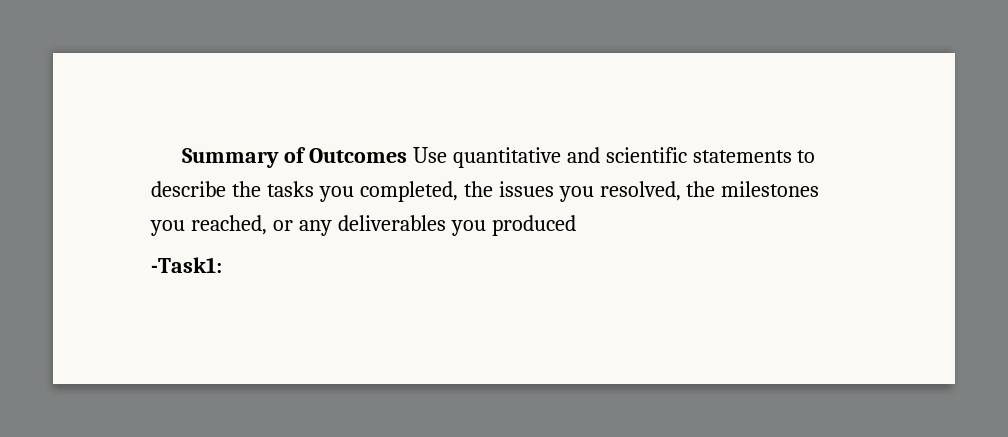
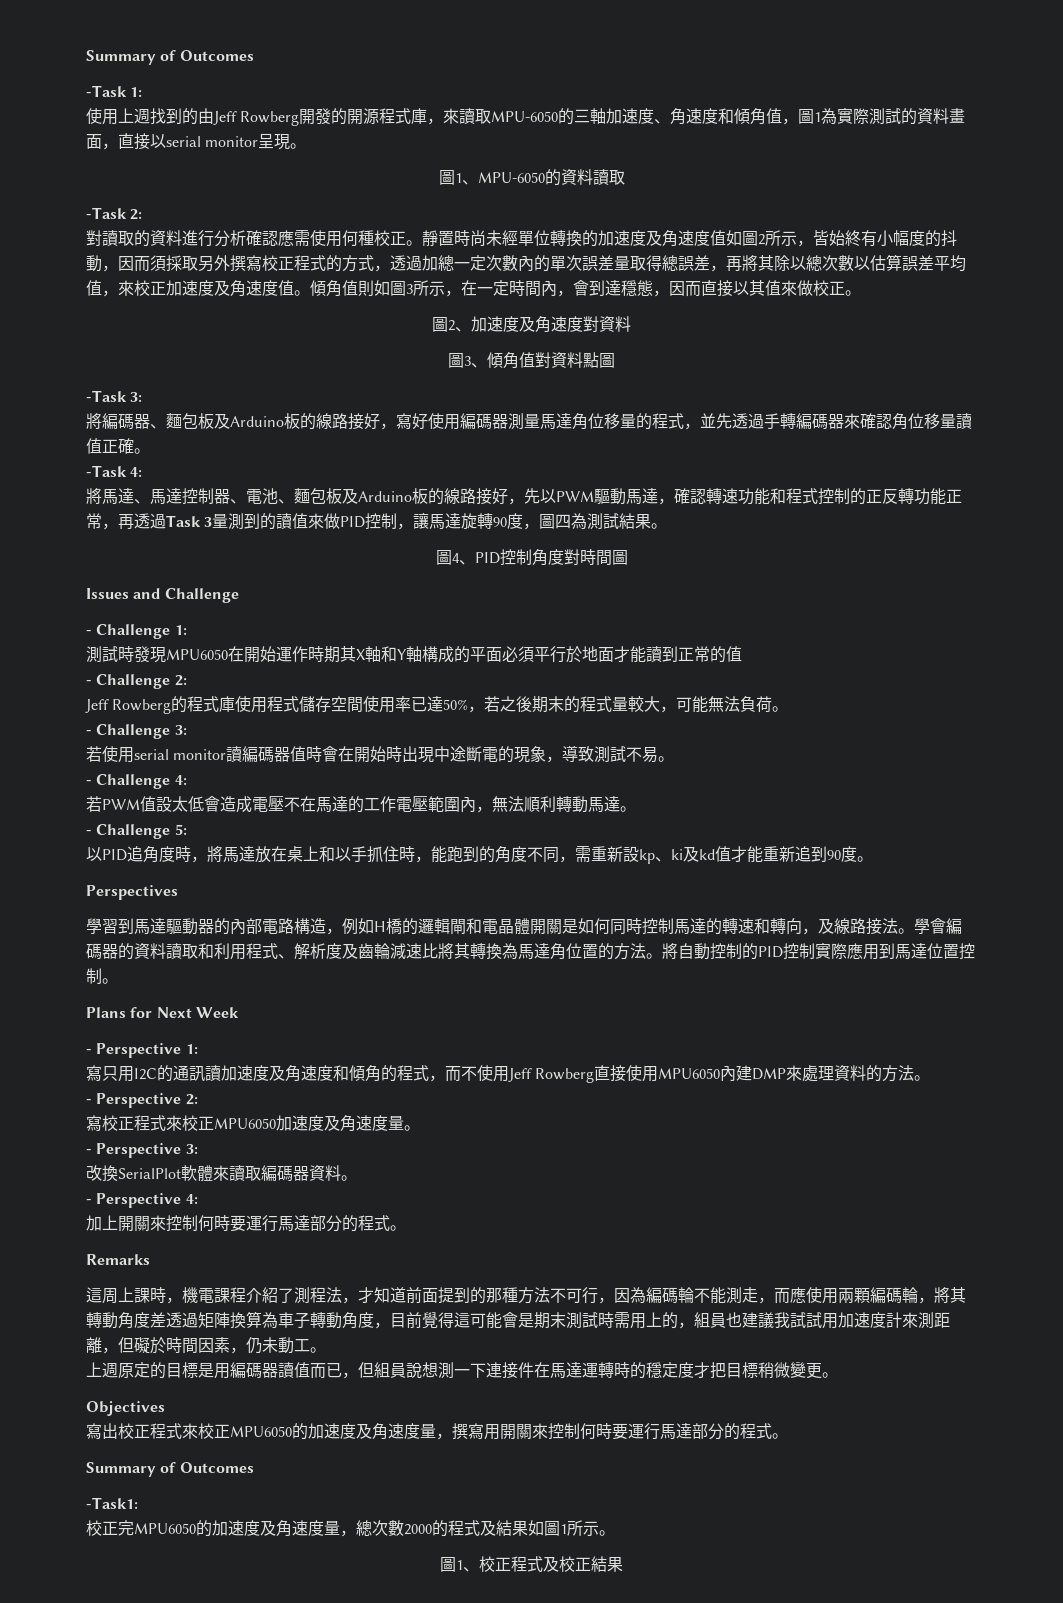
[181,147,816,168] [151,181,820,202] [150,215,576,236] [151,257,222,273] Summary of Outcomes Use quantitative and scientific statements to describe the tasks you completed, the issues you resolved, the milestones you reached, or any deliverables you produced // -Task1: -> [86,50,254,65] [86,85,143,97] [86,108,966,126] [86,133,307,150] [438,169,625,186] [86,207,143,220] [86,230,957,247] [86,254,966,272] [86,280,861,297] [432,316,631,333] [448,352,615,369] [86,390,143,402] [86,413,972,430] [86,438,150,454] [86,465,143,477] [86,488,962,505] [86,513,668,530] [435,549,628,566] [86,588,239,603] [86,624,187,639] [86,646,742,663] [86,674,187,689] [85,696,789,714] [86,724,187,739] [86,745,675,763] [86,774,187,789] [86,796,636,813] [86,824,187,839] [86,846,873,864] [86,885,178,900] [86,918,962,935] [86,943,975,960] [86,968,118,984] [86,1007,239,1018] [86,1043,198,1058] [86,1065,931,1083] [86,1093,198,1108] [86,1115,420,1132] [86,1143,198,1158] [86,1165,357,1182] [86,1193,198,1208] [86,1215,406,1232] [86,1254,150,1265] [86,1287,966,1304] [86,1311,950,1329] [86,1337,326,1354] [86,1361,838,1379] [86,1401,165,1416] [86,1423,788,1440] [86,1462,254,1477] [86,1497,138,1509] [86,1520,615,1537] [440,1556,623,1572] Summary of Outcomes // -Task 1: // 使用上週找到的由Jeff Rowberg開發的開源程式庫，來讀取MPU-6050的三軸加速度、角速度和傾角值，圖1為實際測試的資料畫面，直接以serial monitor呈現。 // 圖1、MPU-6050的資料讀取 // -Task 2: // 對讀取的資料進行分析確認應需使用何種校正。靜置時尚未經單位轉換的加速度及角速度值如圖2所示，皆始終有小幅度的抖動，因而須採取另外撰寫校正程式的方式，透過加總一定次數內的單次誤差量取得總誤差，再將其除以總次數以估算誤差平均值，來校正加速度及角速度值。傾角值則如圖3所示，在一定時間內，會到達穩態，因而直接以其值來做校正。 // 圖2、加速度及角速度對資料 // 圖3、傾角值對資料點圖 // -Task 3: // 將編碼器、麵包板及Arduino板的線路接好，寫好使用編碼器測量馬達角位移量的程式，並先透過手轉編碼器來確認角位移量讀值正確。 // -Task 4: // 將馬達、馬達控制器、電池、麵包板及Arduino板的線路接好，先以PWM驅動馬達，確認轉速功能和程式控制的正反轉功能正常，再透過Task 3量測到的讀值來做PID控制，讓馬達旋轉90度，圖四為測試結果。 // 圖4、PID控制角度對時間圖 // Issues and Challenge // - Challenge 1: // 測試時發現MPU6050在開始運作時期其X軸和Y軸構成的平面必須平行於地面才能讀到正常的值 // - Challenge 2: // Jeff Rowberg的程式庫使用程式儲存空間使用率已達50%，若之後期末的程式量較大，可能無法負荷。 // - Challenge 3: // 若使用serial monitor讀編碼器值時會在開始時出現中途斷電的現象，導致測試不易。 // - Challenge 4: // 若PWM值設太低會造成電壓不在馬達的工作電壓範圍內，無法順利轉動馬達。 // - Challenge 5: // 以PID追角度時，將馬達放在桌上和以手抓住時，能跑到的角度不同，需重新設kp、ki及kd值才能重新追到90度。 // Perspectives // 學習到馬達驅動器的內部電路構造，例如H橋的邏輯閘和電晶體開關是如何同時控制馬達的轉速和轉向，及線路接法。學會編碼器的資料讀取和利用程式、解析度及齒輪減速比將其轉換為馬達角位置的方法。將自動控制的PID控制實際應用到馬達位置控制。 // Plans for Next Week // - Perspective 1: // 寫只用I2C的通訊讀加速度及角速度和傾角的程式，而不使用Jeff Rowberg直接使用MPU6050內建DMP來處理資料的方法。 // - Perspective 2: // 寫校正程式來校正MPU6050加速度及角速度量。 // - Perspective 3: // 改換SerialPlot軟體來讀取編碼器資料。 // - Perspective 4: // 加上開關來控制何時要運行馬達部分的程式。 // Remarks // 這周上課時，機電課程介紹了測程法，才知道前面提到的那種方法不可行，因為編碼輪不能測走，而應使用兩顆編碼輪，將其轉動角度差透過矩陣換算為車子轉動角度，目前覺得這可能會是期末測試時需用上的，組員也建議我試試用加速度計來測距離，但礙於時間因素，仍未動工。 // 上週原定的目標是用編碼器讀值而已，但組員說想測一下連接件在馬達運轉時的穩定度才把目標稍微變更。 // Objectives // 寫出校正程式來校正MPU6050的加速度及角速度量，撰寫用開關來控制何時要運行馬達部分的程式。 // Summary of Outcomes // -Task1: // 校正完MPU6050的加速度及角速度量，總次數2000的程式及結果如圖1所示。 // 圖1、校正程式及校正結果

